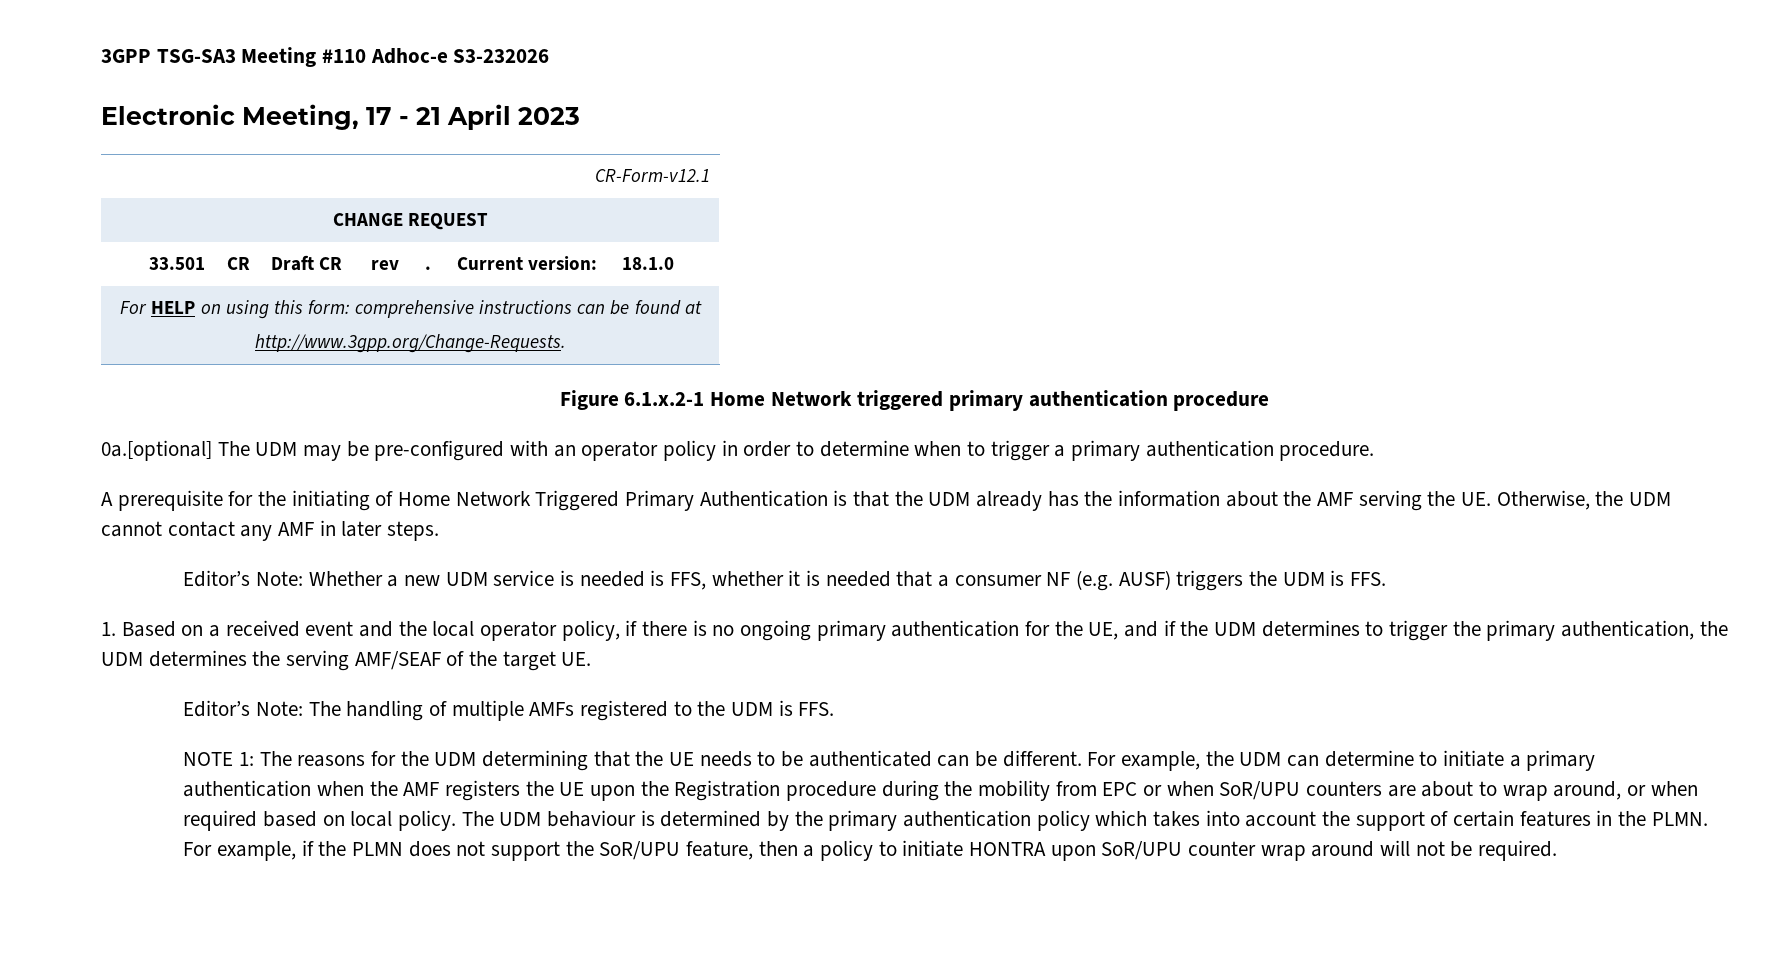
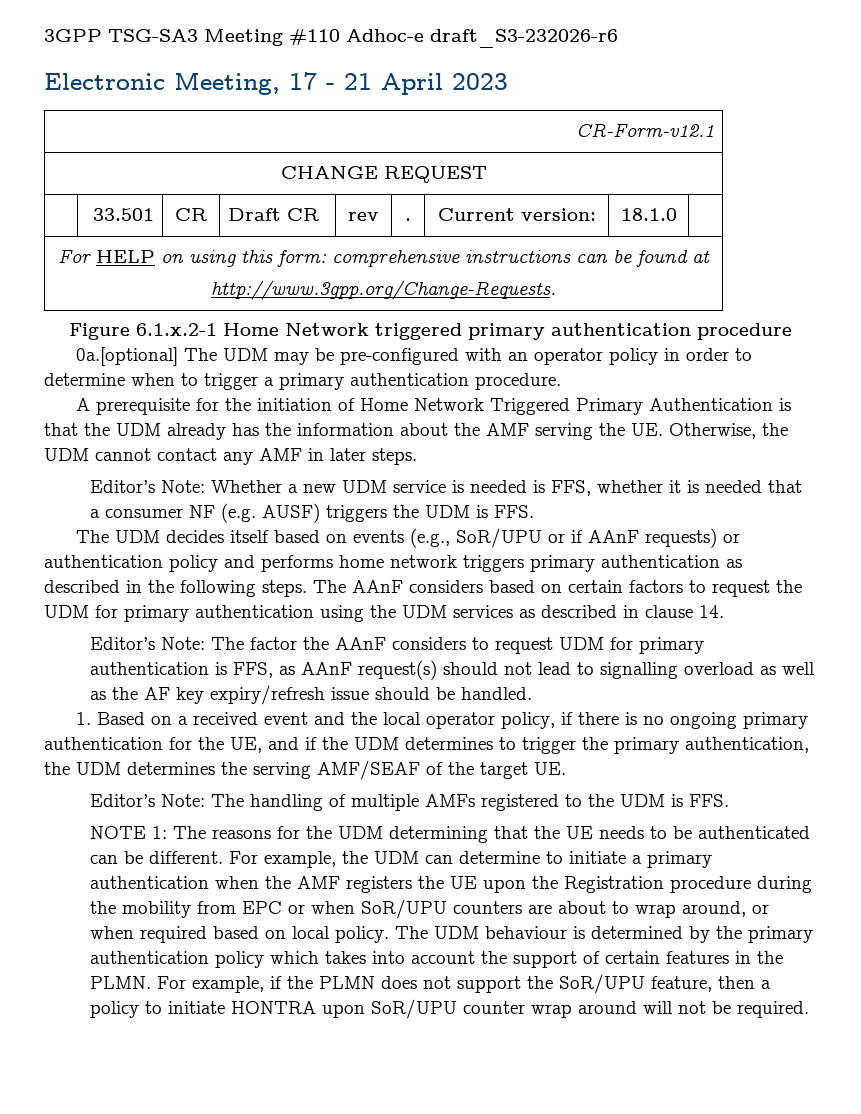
[453,49,550,63] S3-232026 -> [430,29,618,48] draft_S3-232026-r6
[291,490,370,511] initiating -> [257,398,333,411] initiation
(1386, 579) none -> [76,528,741,548] [44,555,742,572] [44,580,802,597] [44,605,724,622] [90,637,705,654] [90,660,816,680] [90,685,533,705] // The UDM decides itself based on events (e.g., SoR/UPU or if AAnF requests) or authentication policy and performs home network triggers primary authentication as described in the following steps. The AAnF considers based on certain factors to request the UDM for primary authentication using the UDM services as described in clause 14. // Editor’s Note: The factor the AAnF considers to request UDM for primary authentication is FFS, as AAnF request(s) should not lead to signalling overload as well as the AF key expiry/refresh issue should be handled.

